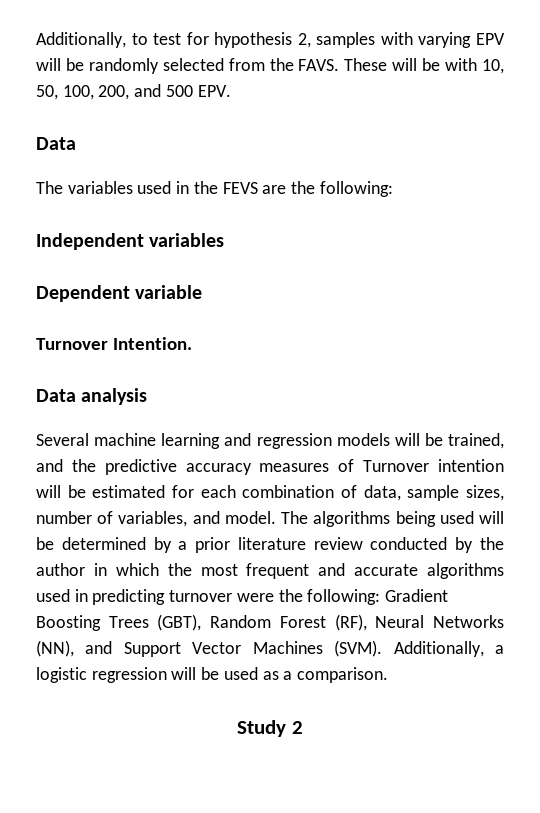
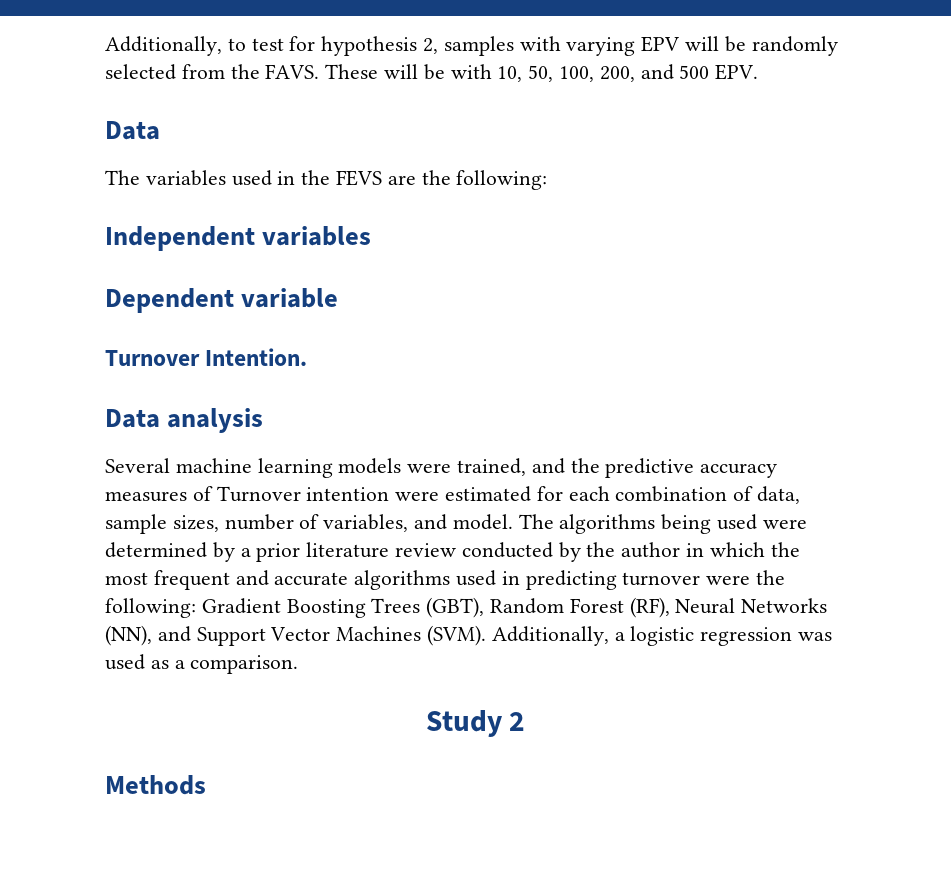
[224,433,443,449] and regression models will be -> [338,458,452,474] models were
[36,485,86,498] will be -> [395,491,440,501] were
[479,511,505,524] [36,537,54,550] will be -> [762,519,807,529] were
[171,667,220,680] will be -> [798,632,833,641] was
(303, 727) none -> [105,775,206,795] // Methods

